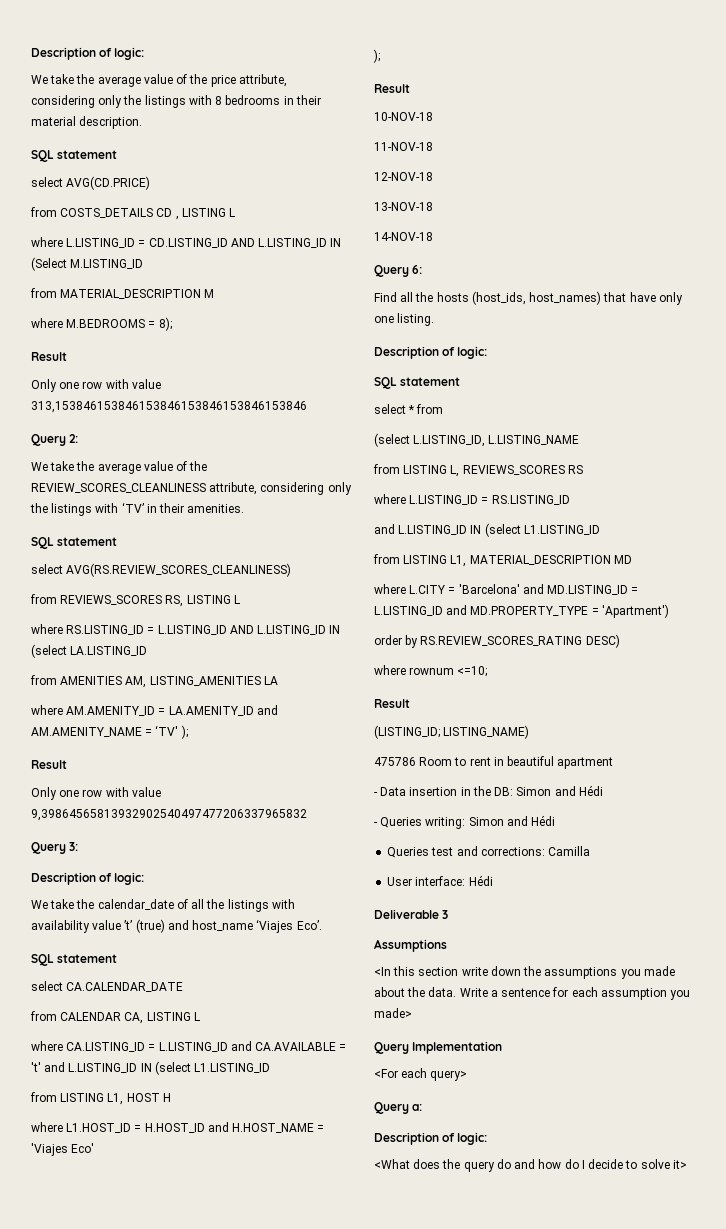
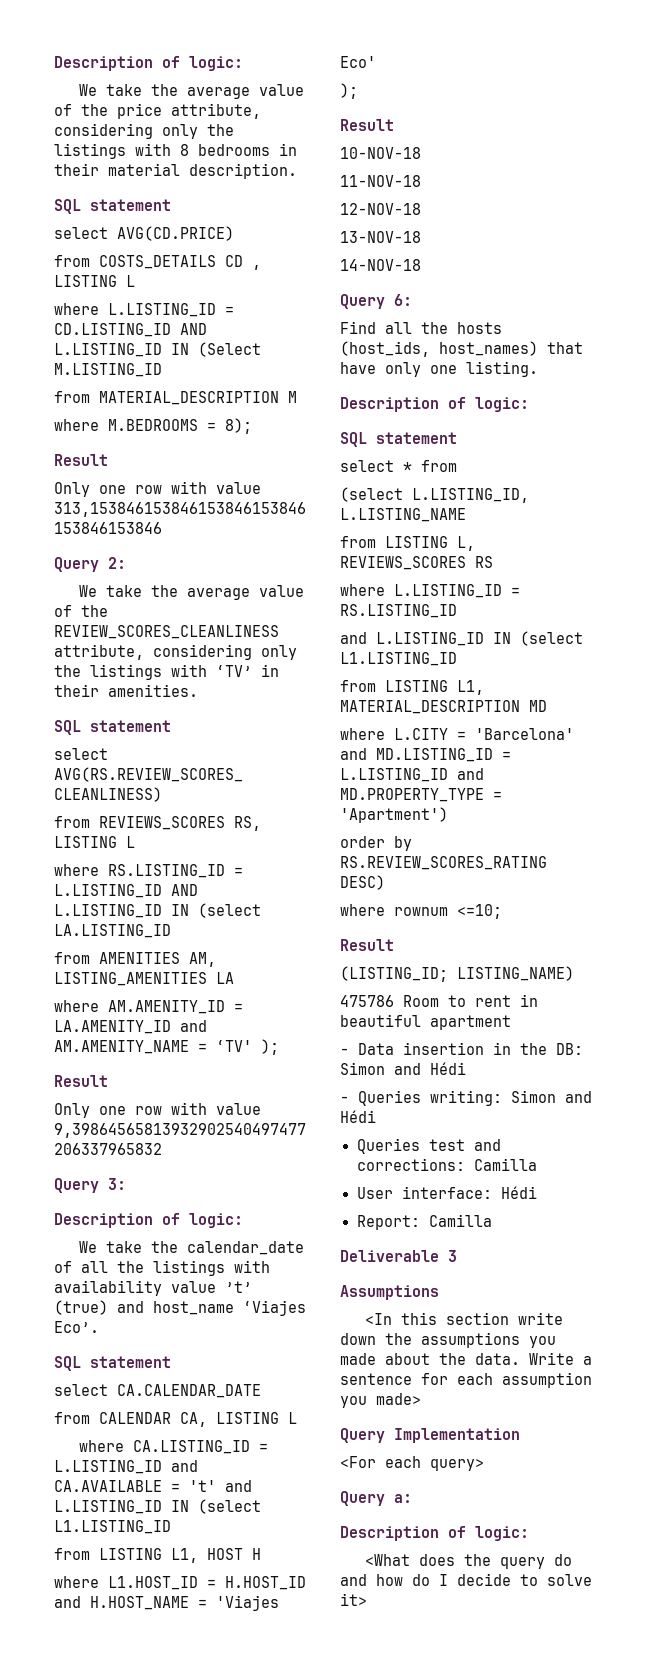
(493, 880) none -> [356,1214,492,1230] // Report: Camilla

